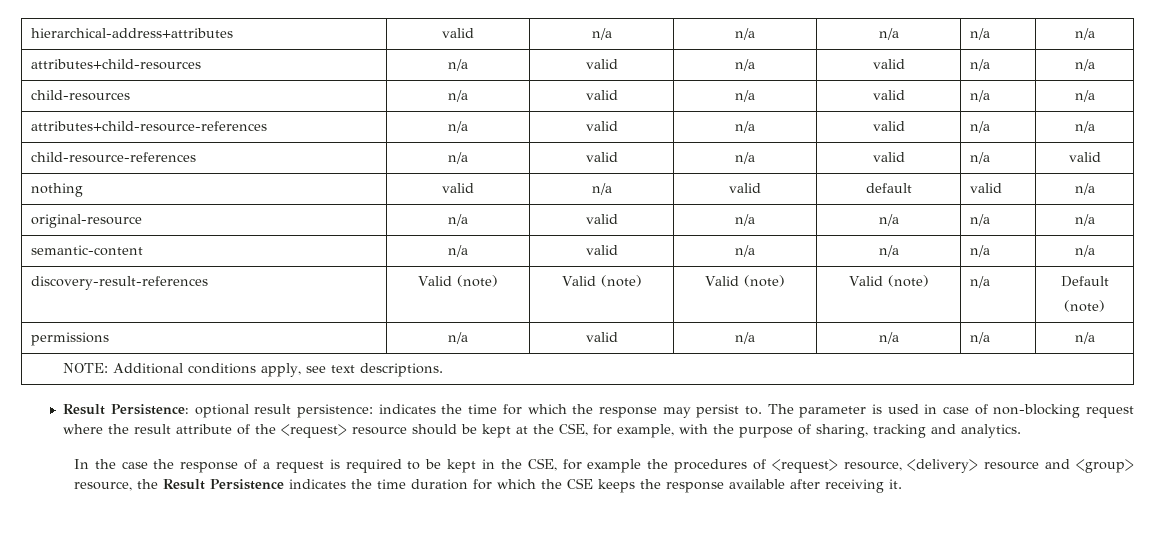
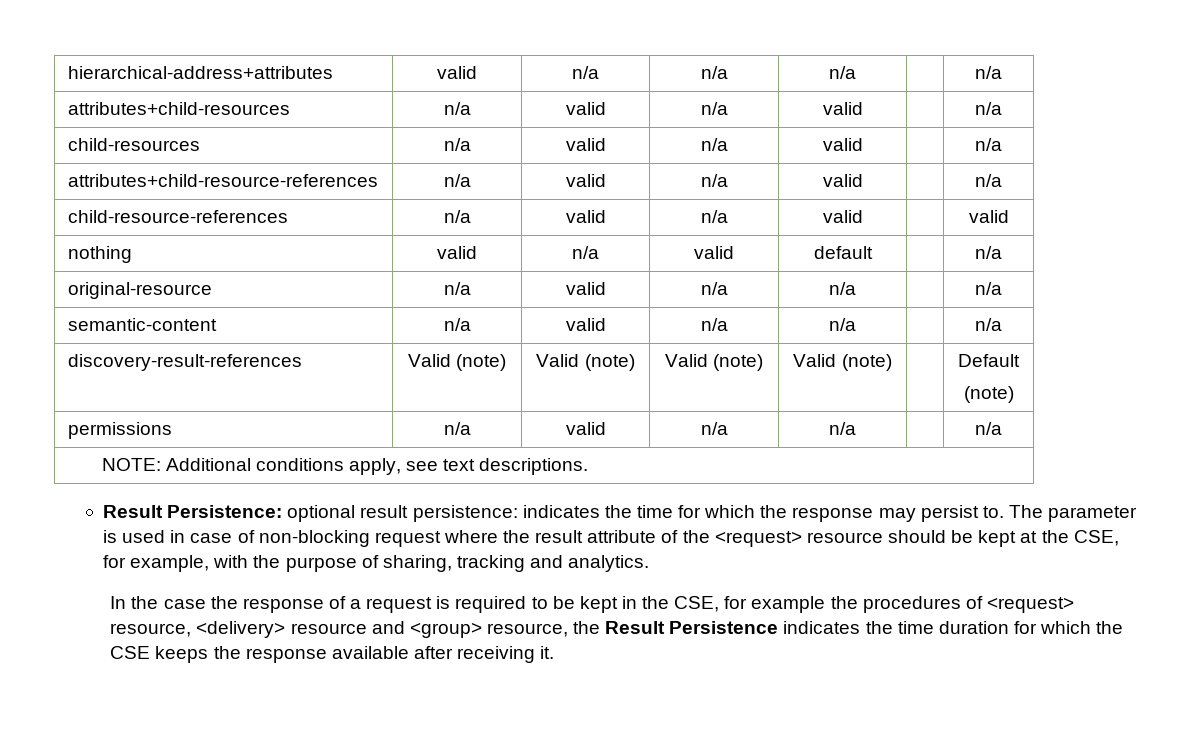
[969,28,990,40] n/a -> (856, 72) none
[969,59,990,71] n/a -> (863, 108) none
[969,90,990,102] n/a -> (863, 144) none
[969,121,990,133] n/a -> (863, 180) none
[969,152,990,164] n/a -> (863, 216) none
[969,183,1002,193] valid -> (873, 252) none
[969,214,990,226] n/a -> (856, 288) none
[969,245,990,257] n/a -> (856, 324) none
[969,276,990,288] n/a -> (892, 362) none
[969,332,990,344] n/a -> (856, 428) none

